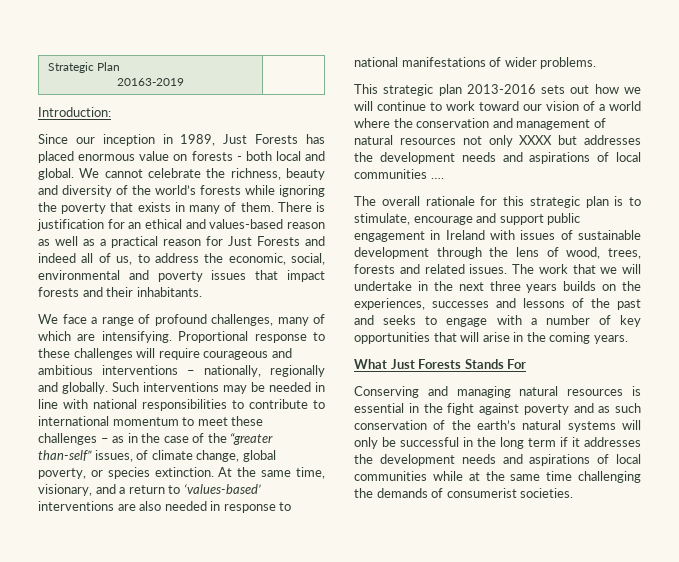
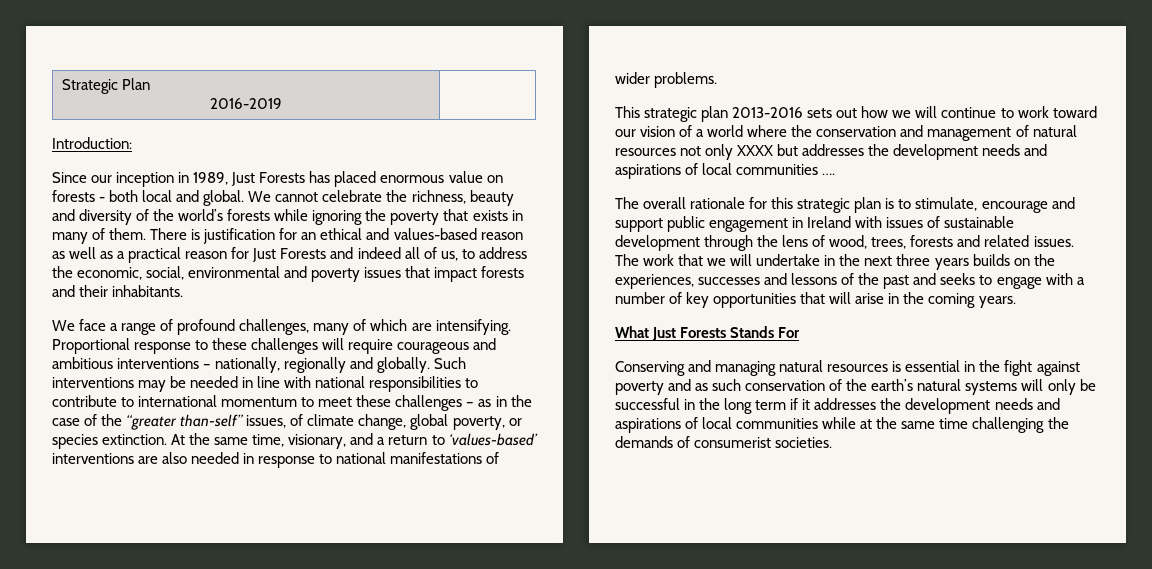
[117,78,184,86] 20163-2019 -> [210,98,282,109] 2016-2019

